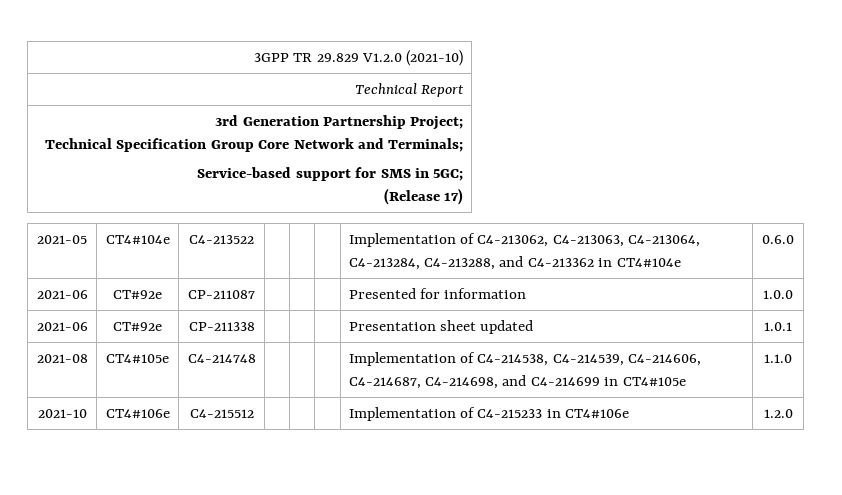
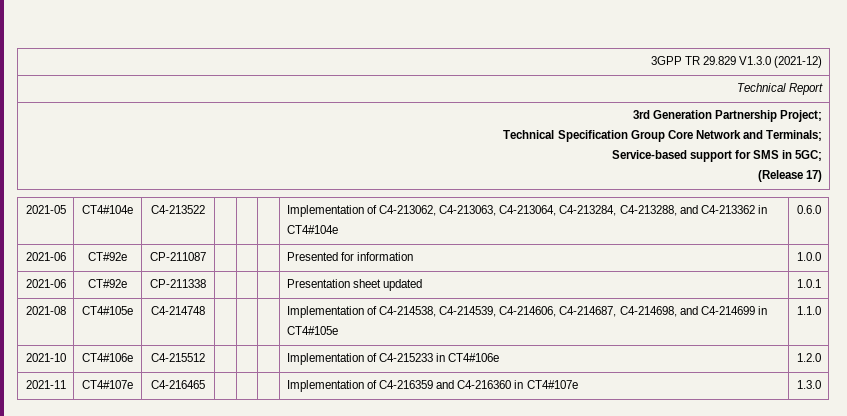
[361,50,464,66] V1.2.0 (2021-10) -> [738,56,823,68] V1.3.0 (2021-12)
(793, 413) none -> [25,380,66,389] [82,380,133,389] [151,380,205,389] [286,380,578,392] [796,380,821,389] // 2021-11 | CT4#107e | C4-216465 | | | | Implementation of C4-216359 and C4-216360 in CT4#107e | 1.3.0

